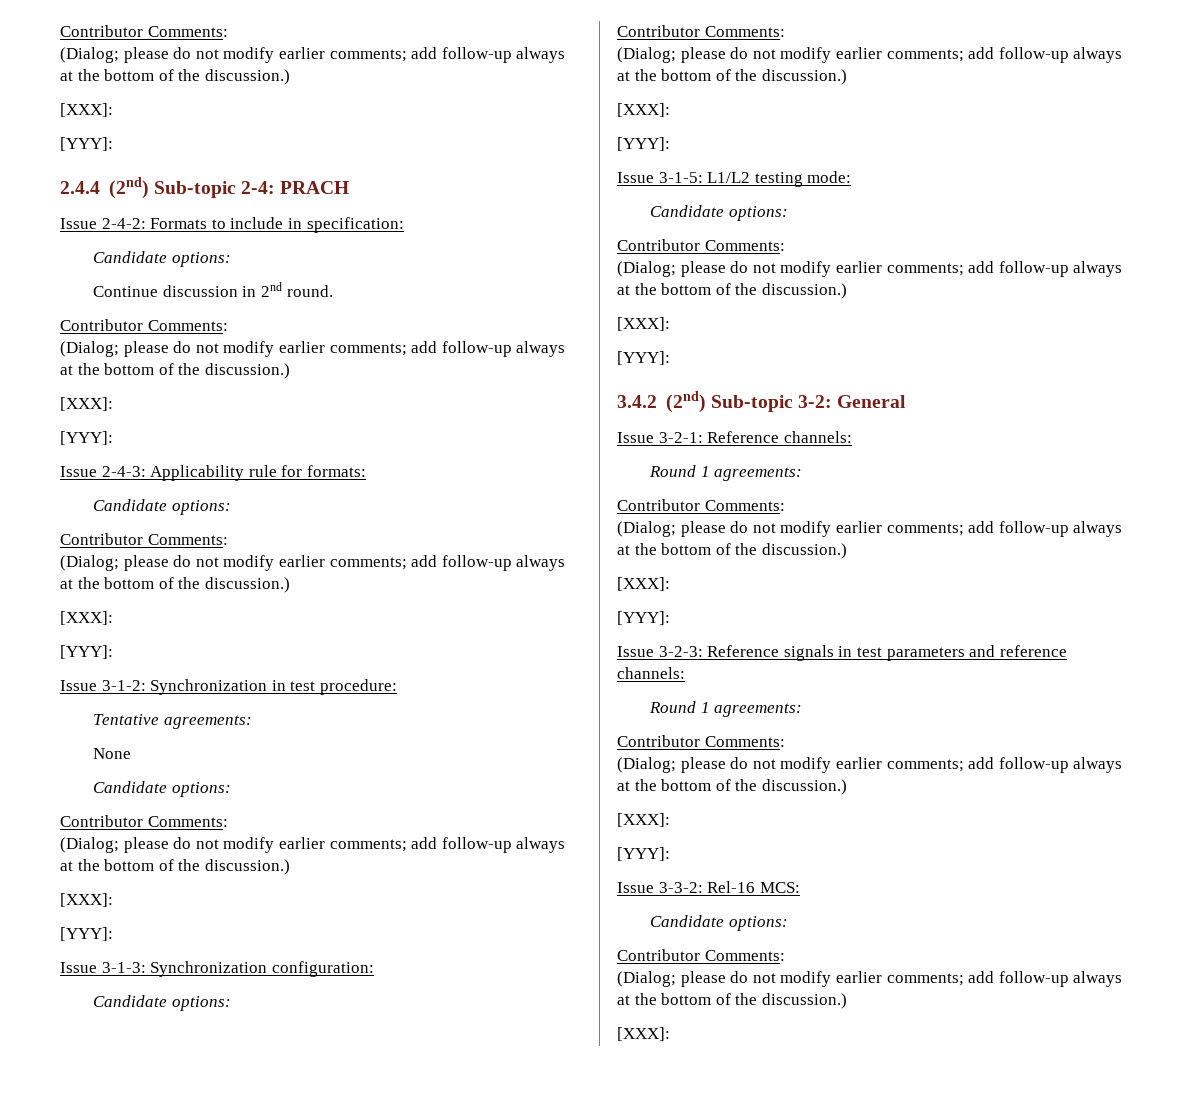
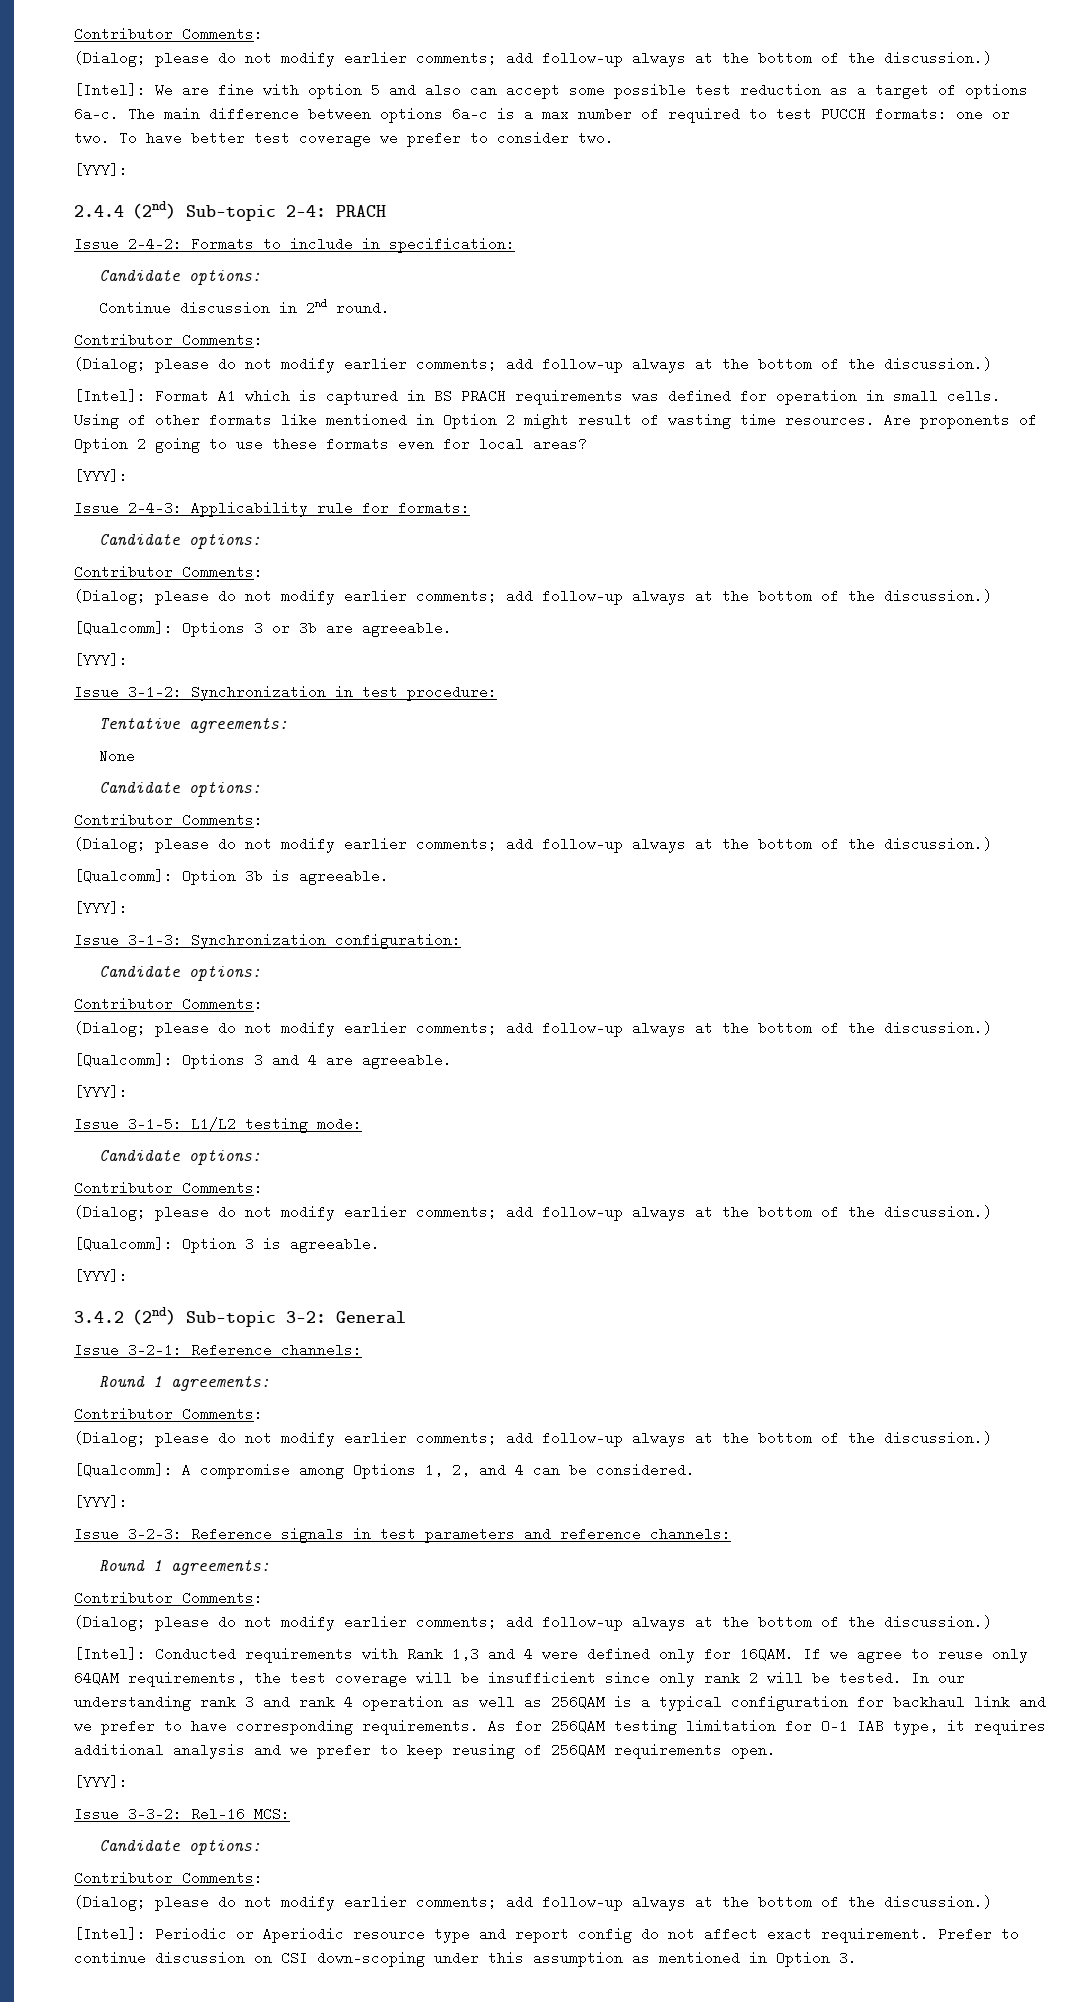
[60,103,113,117] [XXX]: -> [74,83,1028,99] [74,107,1010,123] [74,131,614,147] [Intel]: We are fine with option 5 and also can accept some possible test reduction as a target of options 6a-c. The main difference between options 6a-c is a max number of required to test PUCCH formats: one or two. To have better test coverage we prefer to consider two.
[60,397,113,411] [XXX]: -> [74,389,1001,405] [74,413,1037,429] [74,437,587,453] [Intel]: Format A1 which is captured in BS PRACH requirements was defined for operation in small cells. Using of other formats like mentioned in Option 2 might result of wasting time resources. Are proponents of Option 2 going to use these formats even for local areas?
[60,611,113,625] [XXX]: -> [74,621,452,637] [Qualcomm]: Options 3 or 3b are agreeable.
[60,893,113,907] [XXX]: -> [74,869,389,885] [Qualcomm]: Option 3b is agreeable.
[617,103,670,117] [XXX]: -> [74,1053,452,1069] [Qualcomm]: Options 3 and 4 are agreeable.
[617,317,670,331] [XXX]: -> [74,1237,380,1253] [Qualcomm]: Option 3 is agreeable.
[617,577,670,591] [XXX]: -> [74,1463,695,1479] [Qualcomm]: A compromise among Options 1, 2, and 4 can be considered.
[617,813,670,827] [XXX]: -> [74,1647,1028,1663] [74,1671,965,1687] [74,1695,1046,1711] [74,1719,1046,1735] [74,1743,776,1759] [Intel]: Conducted requirements with Rank 1,3 and 4 were defined only for 16QAM. If we agree to reuse only 64QAM requirements, the test coverage will be insufficient since only rank 2 will be tested. In our understanding rank 3 and rank 4 operation as well as 256QAM is a typical configuration for backhaul link and we prefer to have corresponding requirements. As for 256QAM testing limitation for O-1 IAB type, it requires additional analysis and we prefer to keep reusing of 256QAM requirements open.
[617,1027,670,1041] [XXX]: -> [74,1927,1019,1943] [74,1951,857,1967] [Intel]: Periodic or Aperiodic resource type and report config do not affect exact requirement. Prefer to continue discussion on CSI down-scoping under this assumption as mentioned in Option 3.

